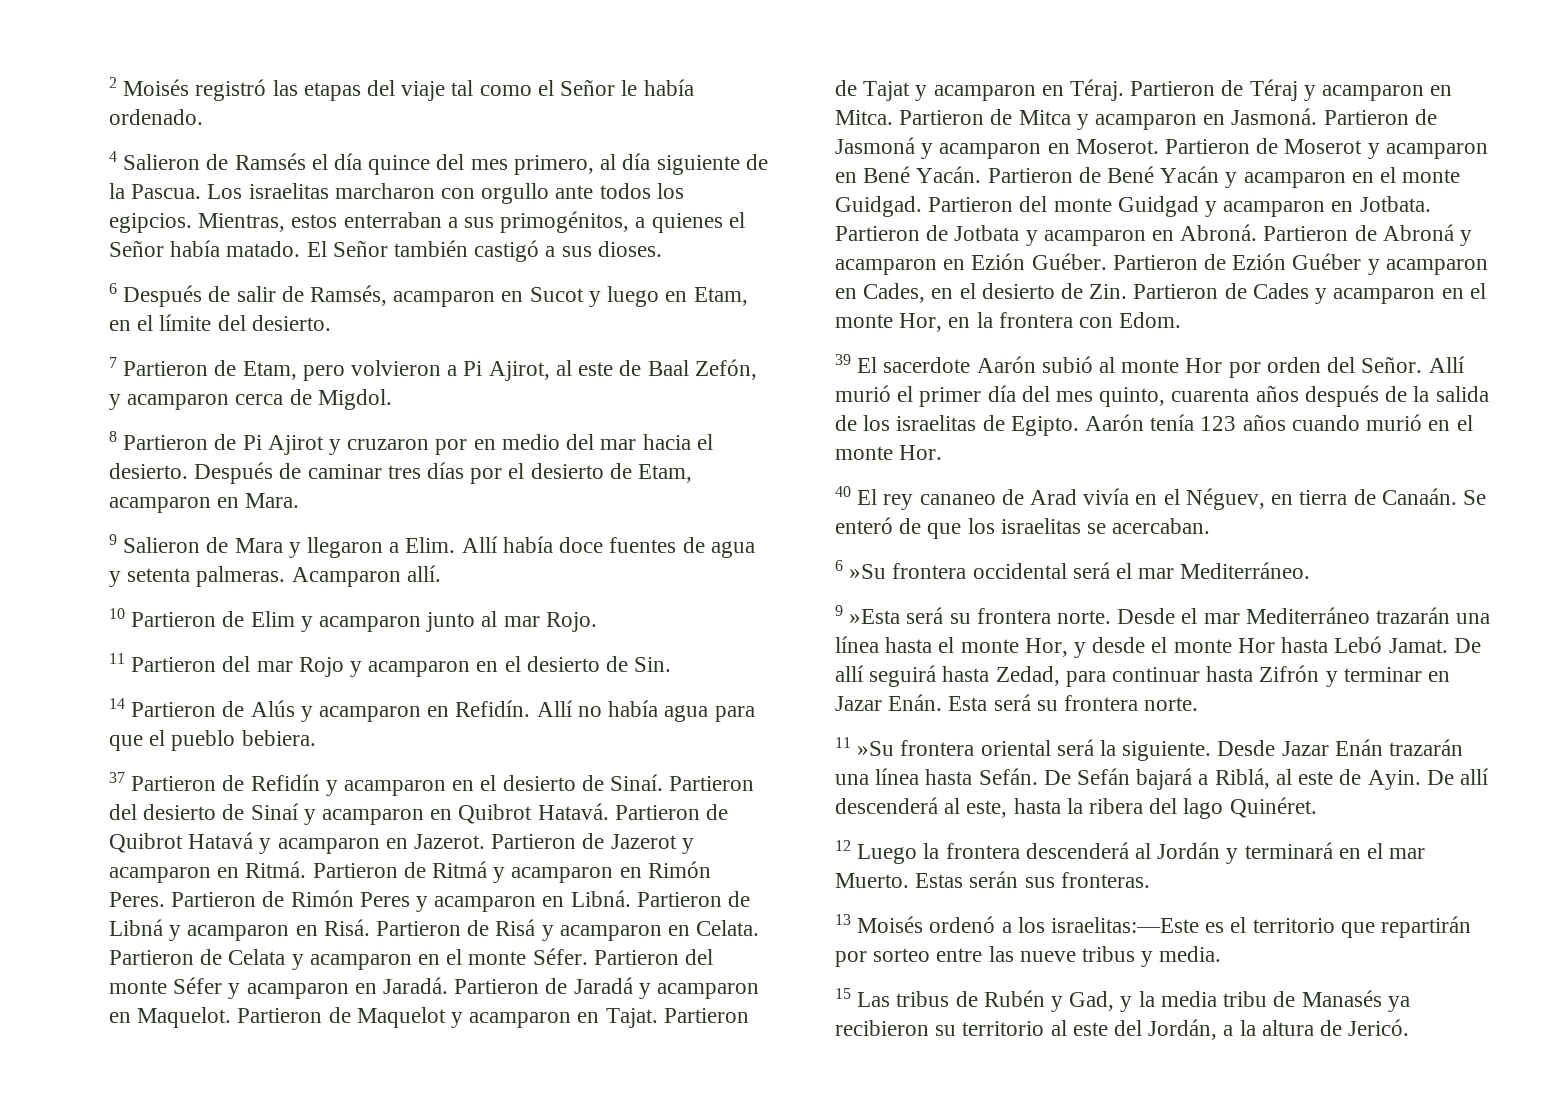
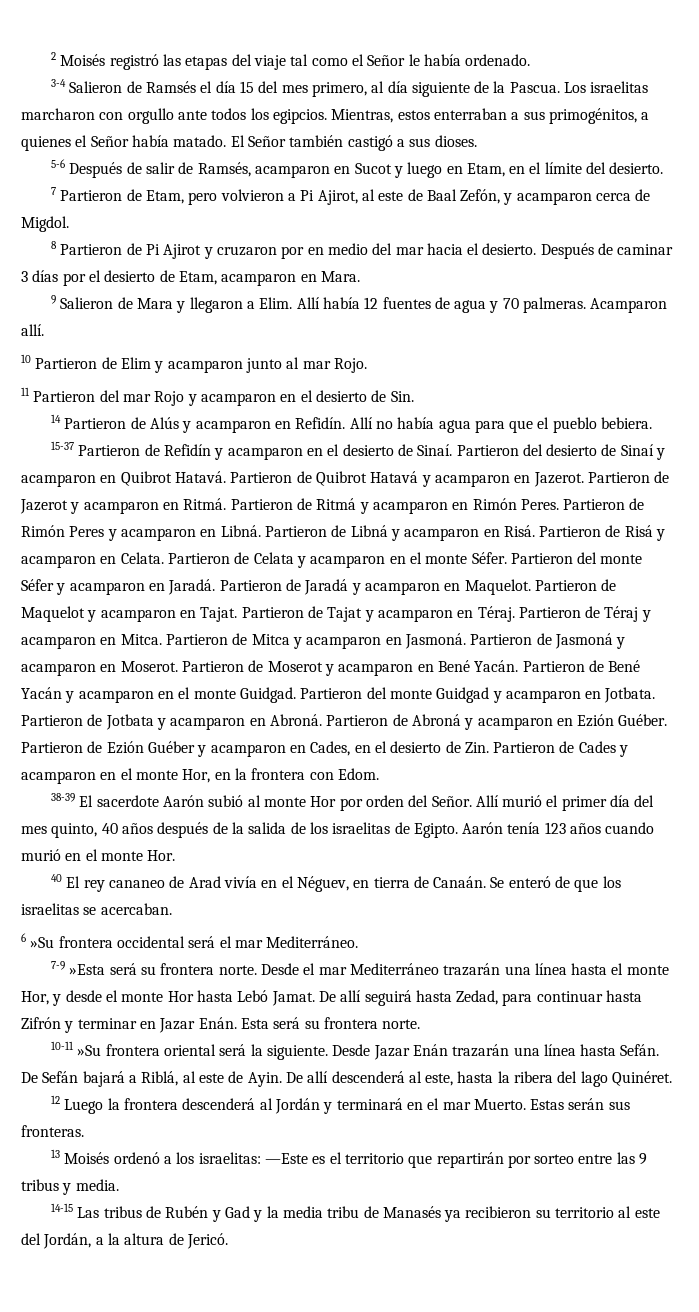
[109,151,117,162] 4 -> [50,79,66,87] 3-4
[368,155,431,175] quince -> [239,81,254,93] 15
[109,283,117,294] 6 -> [50,159,65,168] 5-6
[387,465,421,479] tres -> [21,271,28,282] 3
[559,537,604,553] doce -> [364,297,379,309] 12
[127,568,191,582] setenta -> [502,298,519,309] 70
[109,772,125,783] 37 -> [50,441,74,450] 15-37
[835,354,851,365] 39 -> [50,793,75,802] 38-39
[1171,388,1250,402] cuarenta -> [101,823,118,834] 40
[835,605,843,616] 9 -> [50,961,65,970] 7-9
[835,737,851,748] 11 -> [50,1041,74,1050] 10-11
[1051,917,1200,933] israelitas:—Este -> [198,1152,308,1164] israelitas: —Este
[1019,951,1076,962] nueve -> [639,1153,648,1165] 9
[835,988,851,999] 15 -> [50,1203,73,1212] 14-15
[1069,991,1115,1011] Gad, -> [224,1206,250,1218] Gad

